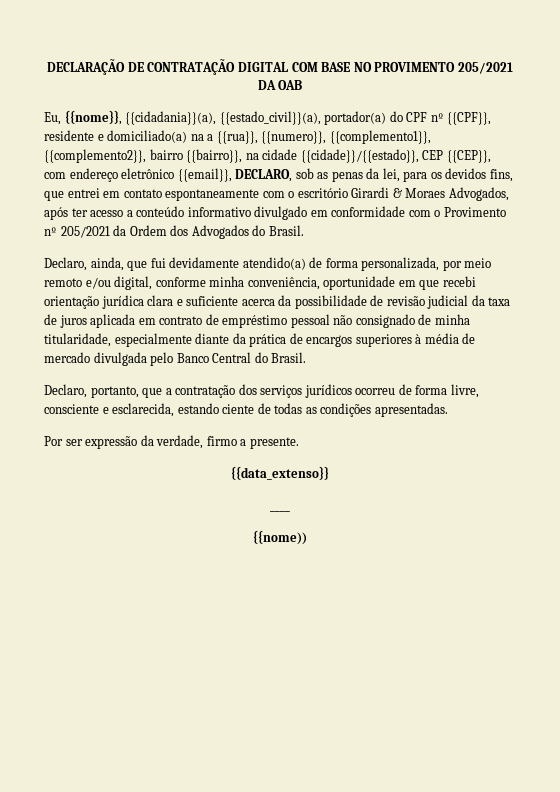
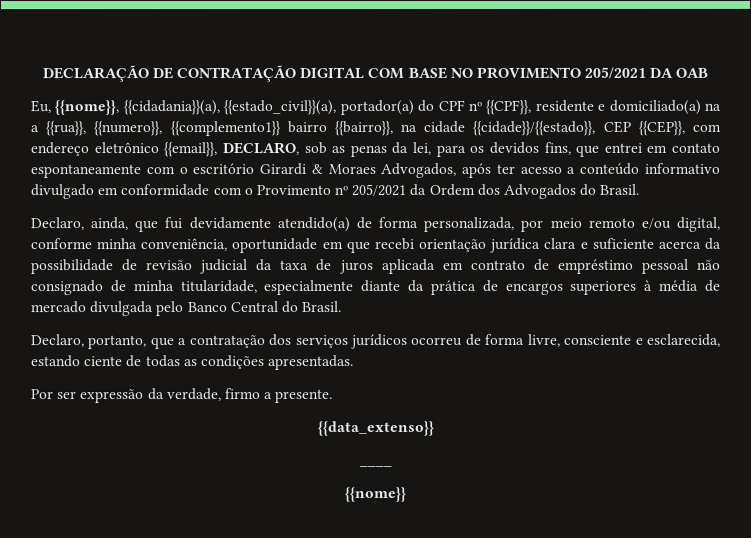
[329,130,431,144] [44,149,146,163] {{complemento1}}, {{complemento2}}, -> [169,121,281,137] {{complemento1}}
[253,530,307,545] {{nome)) -> [345,486,407,503] {{nome}}

